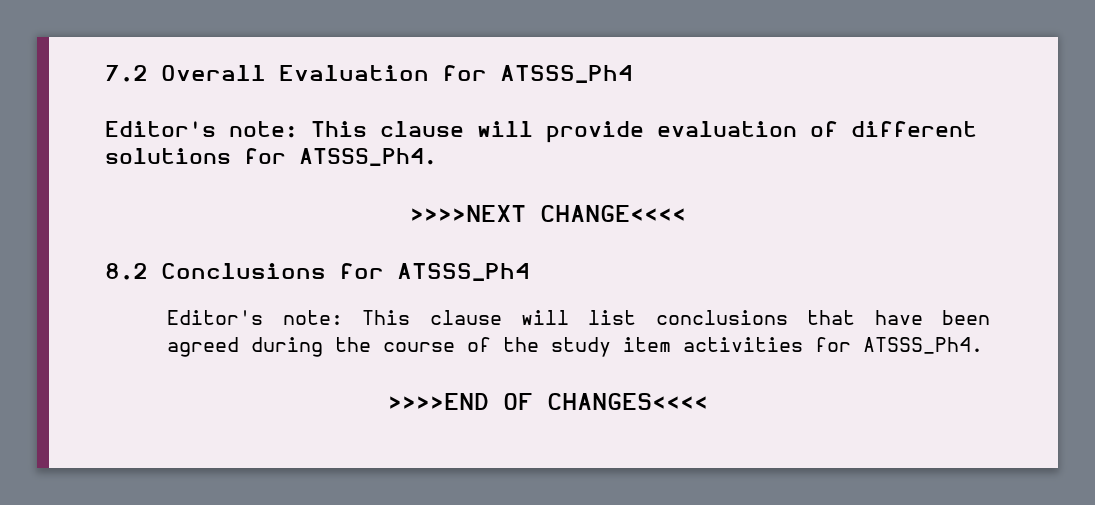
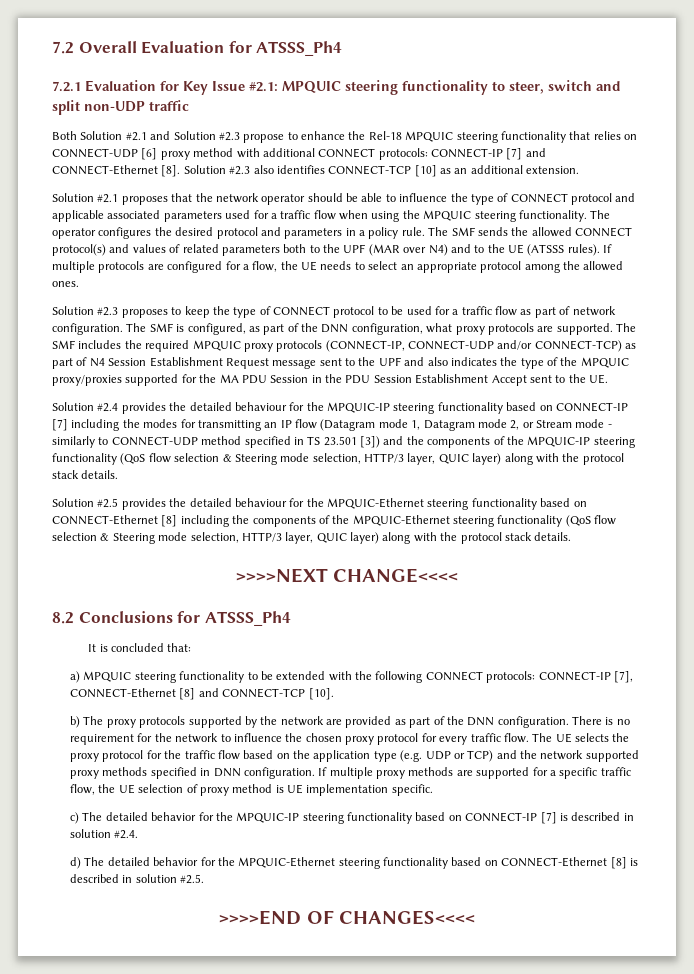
[105,121,977,143] [105,148,437,166] Editor's note: This clause will provide evaluation of different solutions for ATSSS_Ph4. -> [52,80,621,95] [52,100,189,115] [52,131,637,143] [52,148,546,160] [52,165,580,177] [52,193,636,205] [52,210,611,222] [52,227,632,239] [52,244,613,256] [52,261,624,273] [52,281,79,287] [52,306,616,318] [52,323,636,335] [52,340,637,352] [52,357,629,369] [52,374,608,386] [52,402,628,414] [52,419,612,431] [52,436,635,448] [52,453,624,465] [52,470,119,479] [52,498,587,510] [52,515,617,527] [52,532,572,544] 7.2.1 Evaluation for Key Issue #2.1: MPQUIC steering functionality to steer, switch and split non-UDP traffic // Both Solution #2.1 and Solution #2.3 propose to enhance the Rel-18 MPQUIC steering functionality that relies on CONNECT-UDP [6] proxy method with additional CONNECT protocols: CONNECT-IP [7] and CONNECT-Ethernet [8]. Solution #2.3 also identifies CONNECT-TCP [10] as an additional extension. // Solution #2.1 proposes that the network operator should be able to influence the type of CONNECT protocol and applicable associated parameters used for a traffic flow when using the MPQUIC steering functionality. The operator configures the desired protocol and parameters in a policy rule. The SMF sends the allowed CONNECT protocol(s) and values of related parameters both to the UPF (MAR over N4) and to the UE (ATSSS rules). If multiple protocols are configured for a flow, the UE needs to select an appropriate protocol among the allowed ones. // Solution #2.3 proposes to keep the type of CONNECT protocol to be used for a traffic flow as part of network configuration. The SMF is configured, as part of the DNN configuration, what proxy protocols are supported. The SMF includes the required MPQUIC proxy protocols (CONNECT-IP, CONNECT-UDP and/or CONNECT-TCP) as part of N4 Session Establishment Request message sent to the UPF and also indicates the type of the MPQUIC proxy/proxies supported for the MA PDU Session in the PDU Session Establishment Accept sent to the UE. // Solution #2.4 provides the detailed behaviour for the MPQUIC-IP steering functionality based on CONNECT-IP [7] including the modes for transmitting an IP flow (Datagram mode 1, Datagram mode 2, or Stream mode - similarly to CONNECT-UDP method specified in TS 23.501 [3]) and the components of the MPQUIC-IP steering functionality (QoS flow selection & Steering mode selection, HTTP/3 layer, QUIC layer) along with the protocol stack details. // Solution #2.5 provides the detailed behaviour for the MPQUIC-Ethernet steering functionality based on CONNECT-Ethernet [8] including the components of the MPQUIC-Ethernet steering functionality (QoS flow selection & Steering mode selection, HTTP/3 layer, QUIC layer) along with the protocol stack details.
[167,310,990,325] [167,337,984,357] Editor's note: This clause will list conclusions that have been agreed during the course of the study item activities for ATSSS_Ph4. -> [88,643,192,652] [70,671,633,683] [70,688,334,700] [70,716,630,728] [70,733,630,745] [70,750,639,762] [70,767,631,779] [70,784,433,796] [70,812,634,824] [70,829,139,839] [70,857,638,869] [70,874,205,884] It is concluded that: // a) MPQUIC steering functionality to be extended with the following CONNECT protocols: CONNECT-IP [7], CONNECT-Ethernet [8] and CONNECT-TCP [10]. // b) The proxy protocols supported by the network are provided as part of the DNN configuration. There is no requirement for the network to influence the chosen proxy protocol for every traffic flow. The UE selects the proxy protocol for the traffic flow based on the application type (e.g. UDP or TCP) and the network supported proxy methods specified in DNN configuration. If multiple proxy methods are supported for a specific traffic flow, the UE selection of proxy method is UE implementation specific. // c) The detailed behavior for the MPQUIC-IP steering functionality based on CONNECT-IP [7] is described in solution #2.4. // d) The detailed behavior for the MPQUIC-Ethernet steering functionality based on CONNECT-Ethernet [8] is described in solution #2.5.

